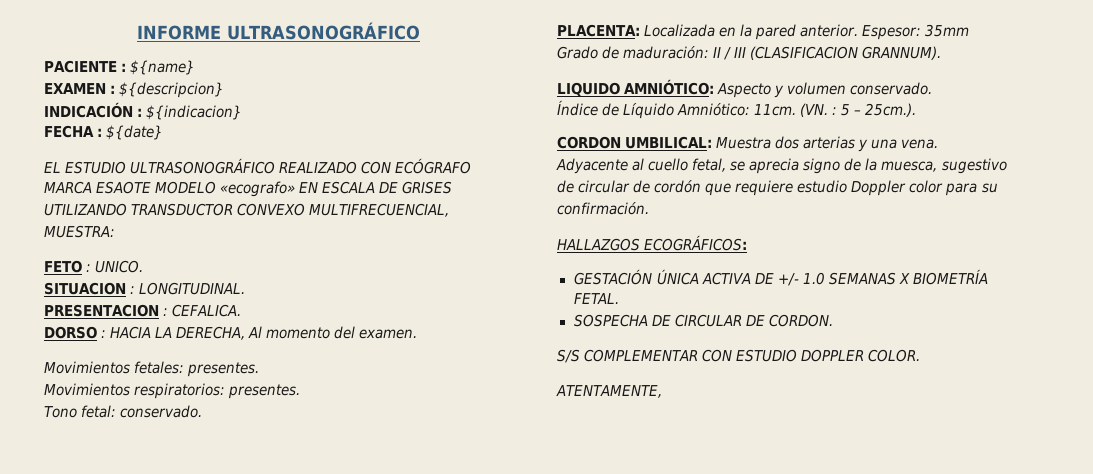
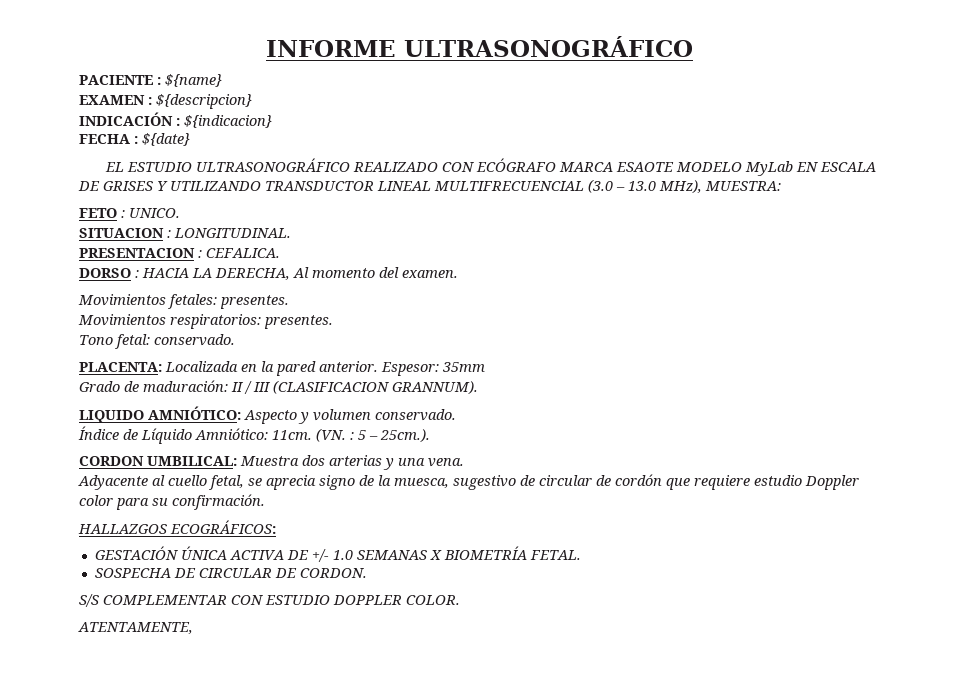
[220,181,296,197] «ecografo» -> [745,161,794,176] MyLab
(453, 187) none -> [157,181,168,191] Y
[237,203,450,217] CONVEXO MULTIFRECUENCIAL, -> [377,179,702,193] LINEAL MULTIFRECUENCIAL (3.0 – 13.0 MHz),

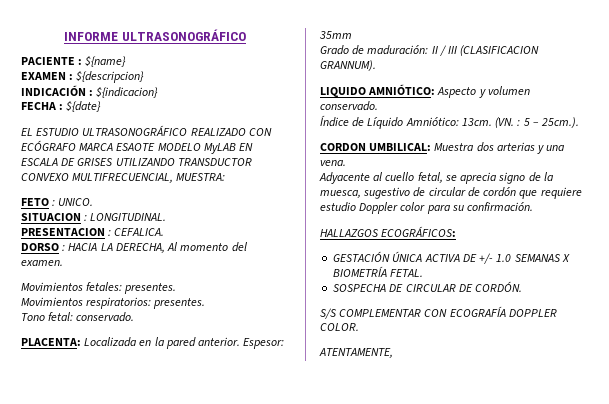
[745,161,794,176] MyLab -> [203,143,236,154] MyLAB
[157,181,168,191] Y -> (114, 162) none
[377,179,702,193] LINEAL MULTIFRECUENCIAL (3.0 – 13.0 MHz), -> [21,173,174,183] CONVEXO MULTIFRECUENCIAL,
[272,430,312,440] 11cm. -> [461,118,492,126] 13cm.
[299,568,367,578] CORDON. -> [475,281,523,292] CORDÓN.
[265,595,330,605] ESTUDIO -> [449,306,506,317] ECOGRAFÍA

